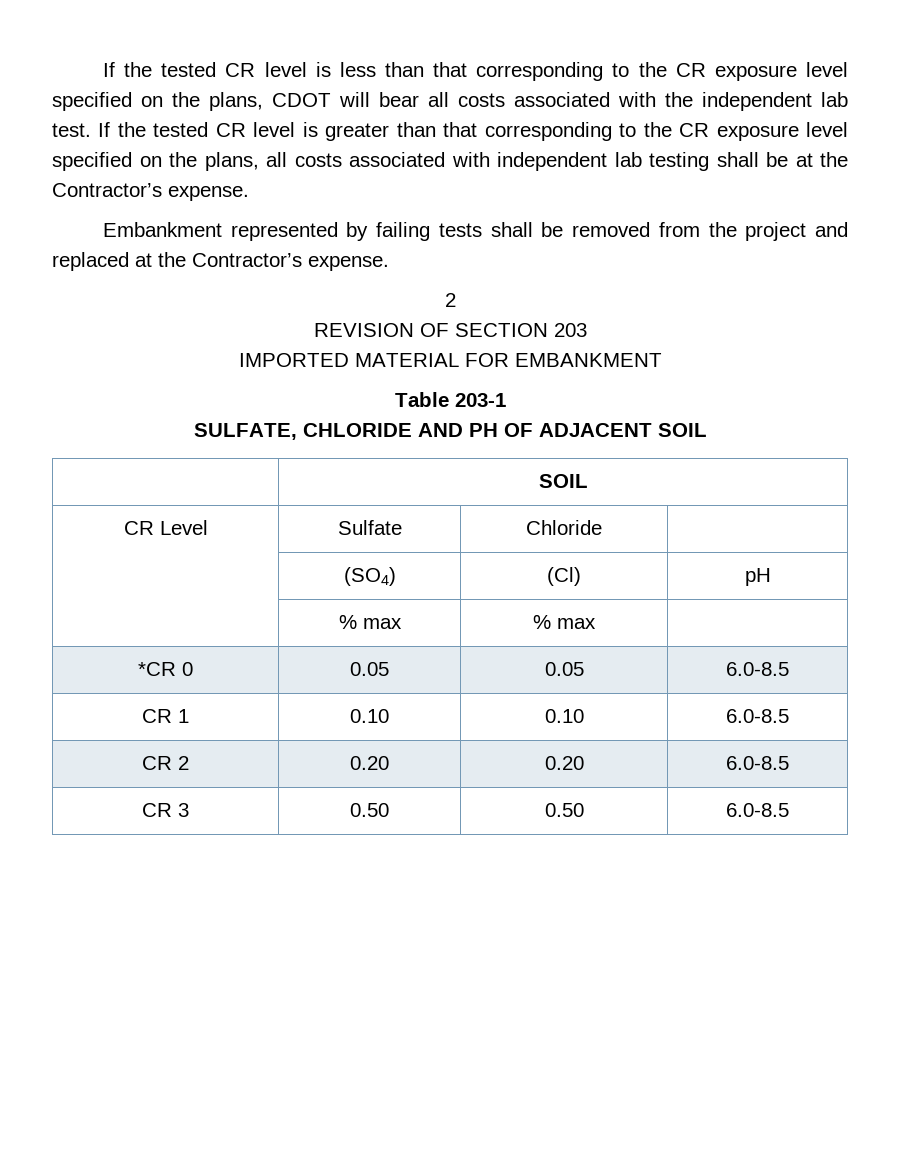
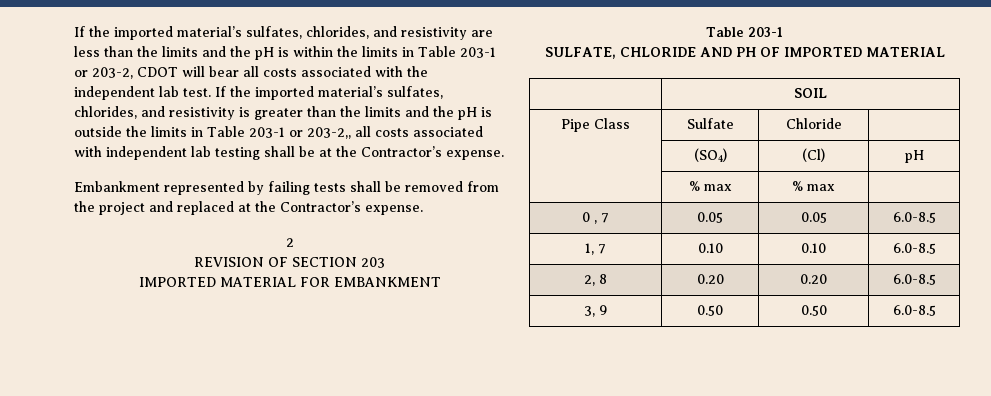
[102,62,849,81] [52,92,263,111] If the tested CR level is less than that corresponding to the CR exposure level specified on the plans, -> [74,26,493,40] [74,46,496,60] [74,67,133,79] If the imported material’s sulfates, chlorides, and resistivity are less than the limits and the pH is within the limits in Table 203-1 or 203-2,
[153,122,848,141] [52,152,259,171] tested CR level is greater than that corresponding to the CR exposure level specified on the plans, -> [255,86,443,100] [74,106,492,120] [74,126,351,139] imported material’s sulfates, chlorides, and resistivity is greater than the limits and the pH is outside the limits in Table 203-1 or 203-2,,
[538,423,707,437] [538,474,588,488] [123,520,208,535] ADJACENT SOIL // | SOIL // CR Level -> [783,47,945,57] [794,88,827,98] [561,118,630,132] IMPORTED MATERIAL // | SOIL // Pipe Class
[138,662,176,676] *CR -> (835, 187) none
(193, 669) none -> [594,213,609,224] , 7
[142,709,189,723] CR 1 -> [585,243,606,255] 1, 7
[142,756,189,770] CR 2 -> [584,274,607,286] 2, 8
[142,803,189,817] CR 3 -> [584,305,607,317] 3, 9

